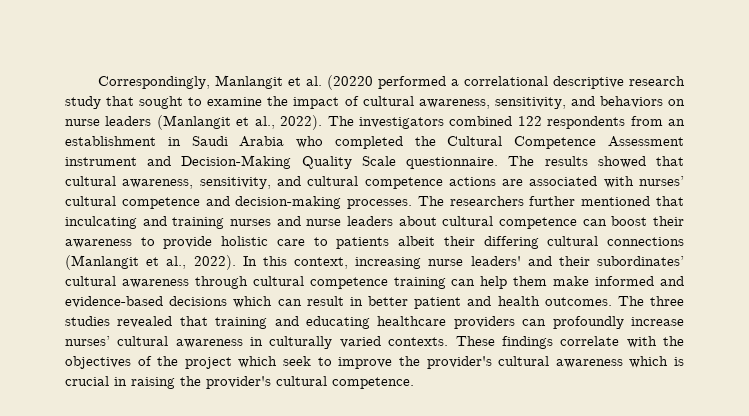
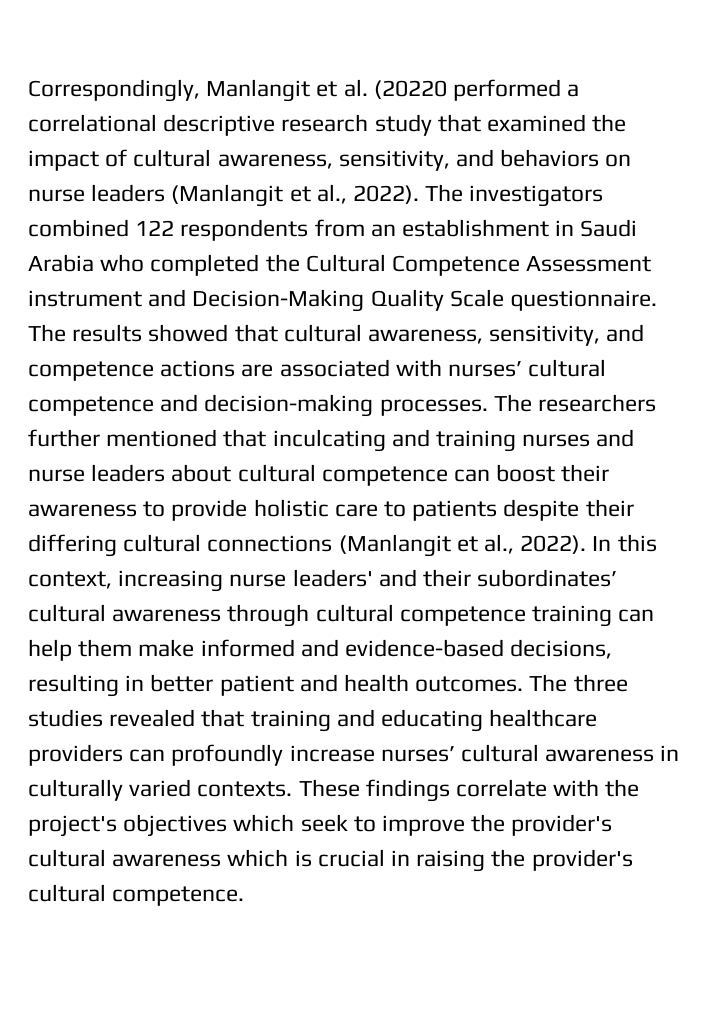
[139,96,263,109] sought to examine -> [487,114,587,132] examined
[307,176,359,186] cultural -> (645, 333) none
[398,236,436,246] albeit -> [503,499,580,521] despite
[169,296,344,308] decisions which can result -> [510,639,613,659] [28,674,119,697] decisions, resulting
[65,356,232,369] objectives of the project -> [28,814,228,837] project's objectives

